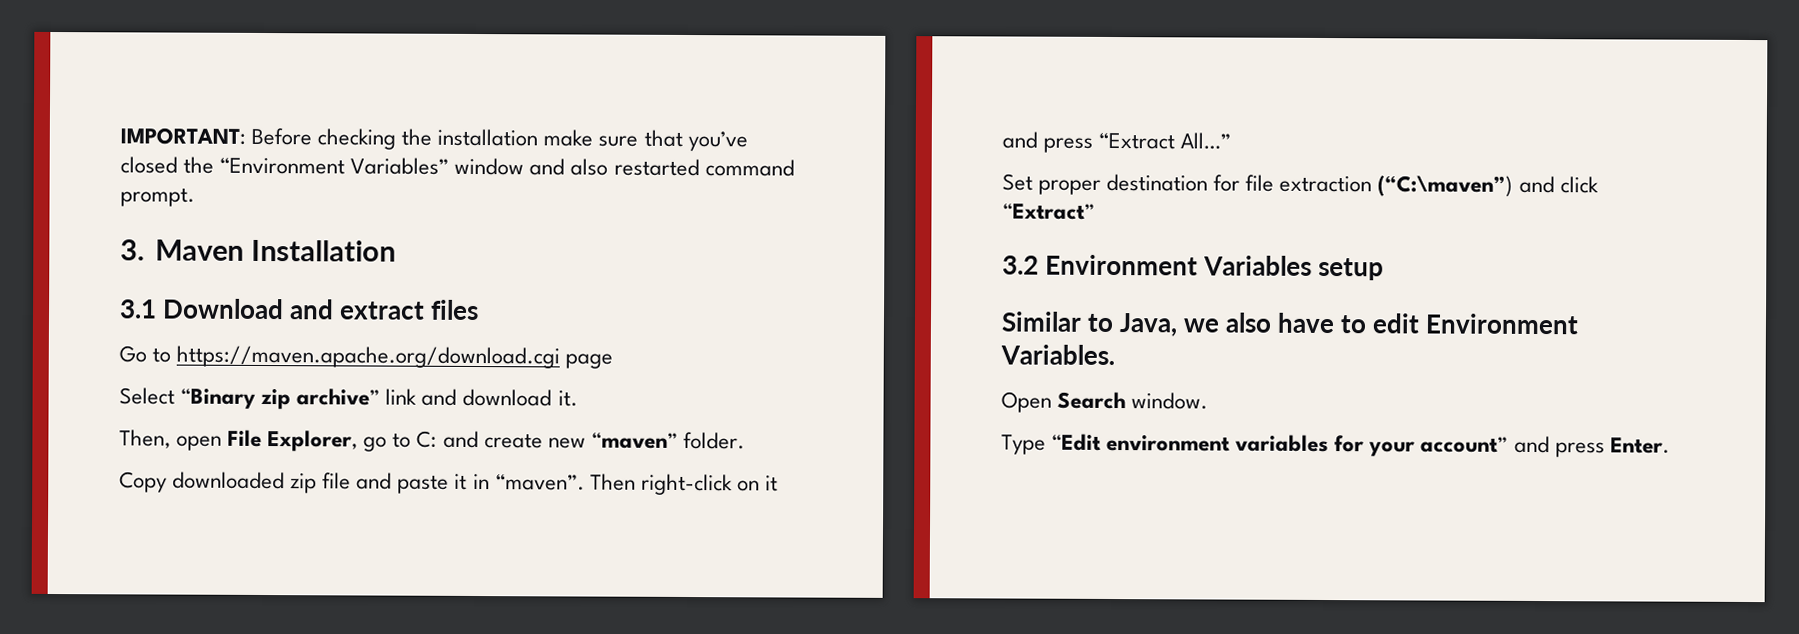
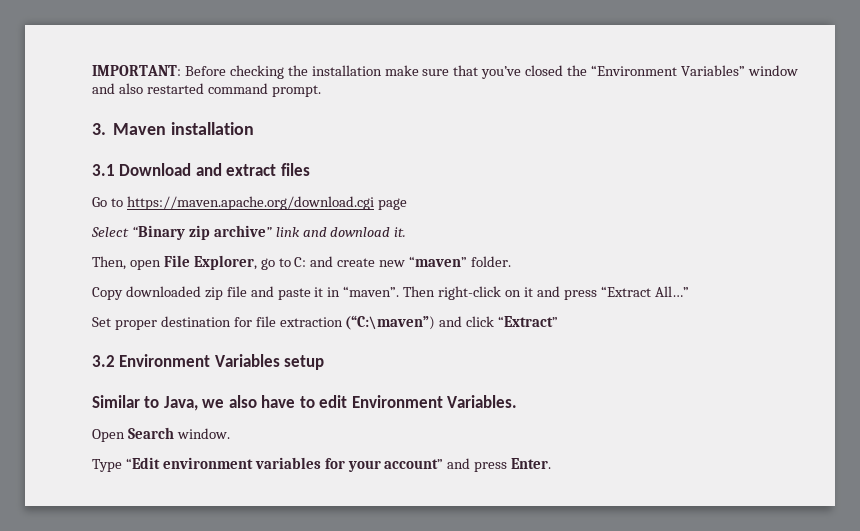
[251,239,397,262] Installation -> [170,122,254,135] installation

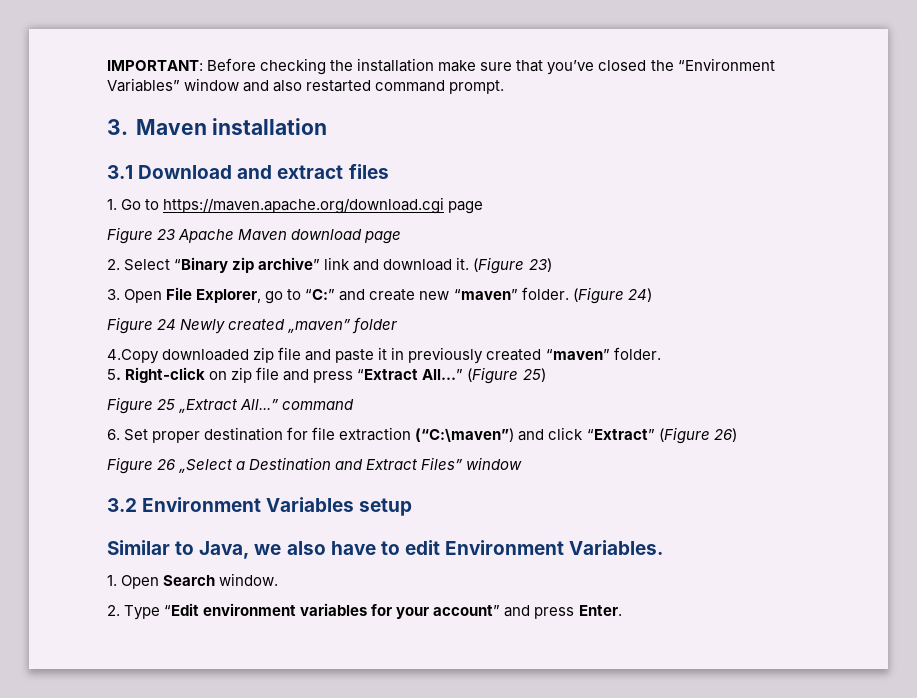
(310, 169) none -> [107,199,117,210] 1.
(407, 204) none -> [107,227,402,244] [107,259,120,270] Figure 23 Apache Maven download page // 2.
[92,256,161,270] // Then, open -> [473,257,552,274] [107,289,163,303] (Figure 23) // 3. Open
[294,257,307,267] C: -> [305,289,336,300] “C:”
[92,287,123,300] // Copy -> [572,287,652,304] [107,317,398,334] [107,349,159,364] (Figure 24) // Figure 24 Newly created „maven” folder // 4.Copy
[343,286,689,300] “maven”. Then right-click on it and press “Extract All…” // -> [408,347,661,364] [107,367,546,384] [107,397,355,414] [107,429,120,440] previously created “maven” folder. // 5. Right-click on zip file and press “Extract All…” (Figure 25) // Figure 25 „Extract All...” command // 6.
(559, 321) none -> [658,427,737,444] [107,457,523,474] (Figure 26) // Figure 26 „Select a Destination and Extract Files” window
(518, 401) none -> [107,575,117,586] 1.
(230, 433) none -> [107,605,120,616] 2.

